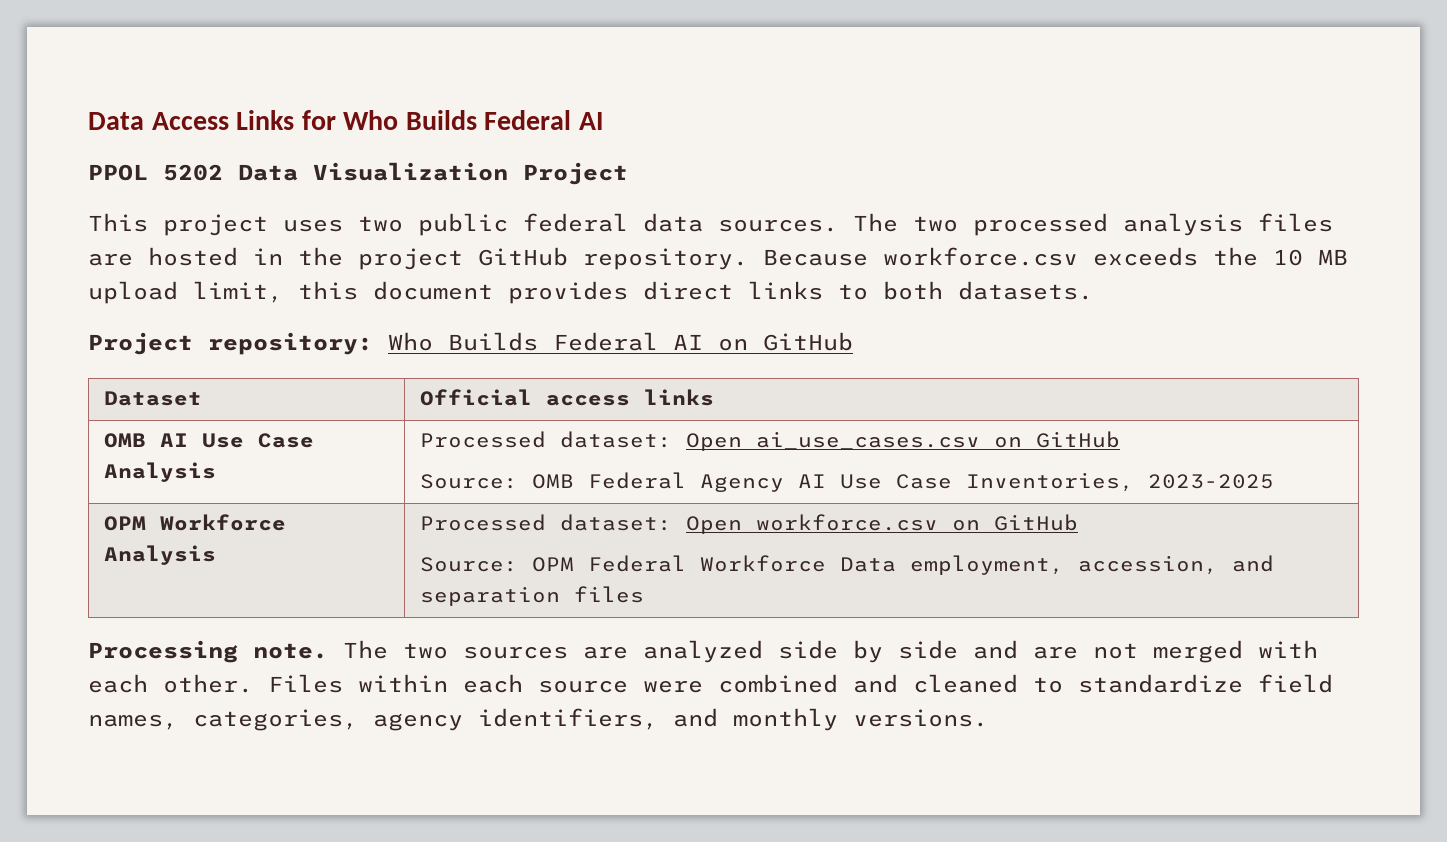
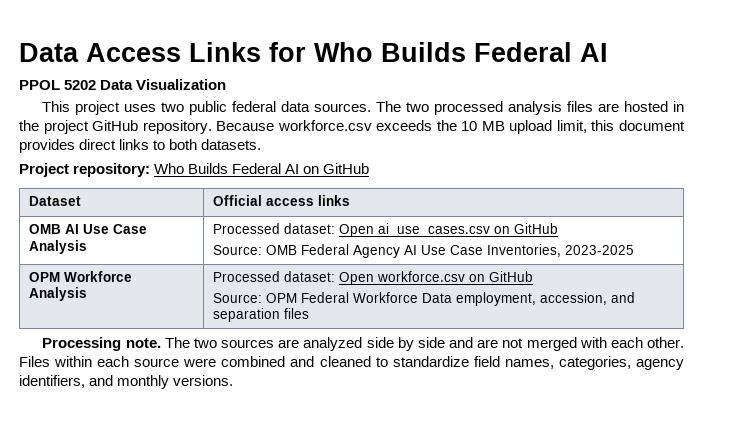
[523,162,628,185] Project -> (227, 84) none

